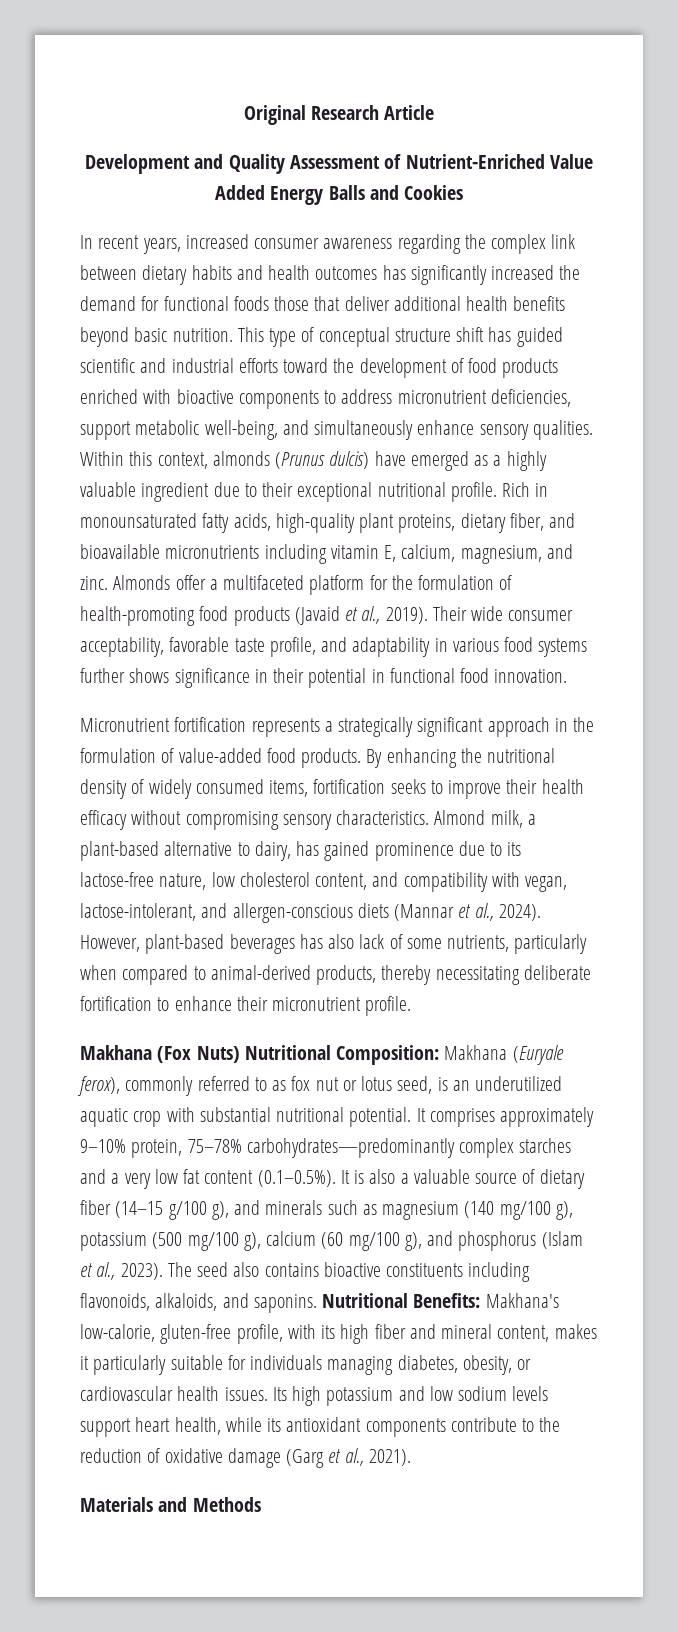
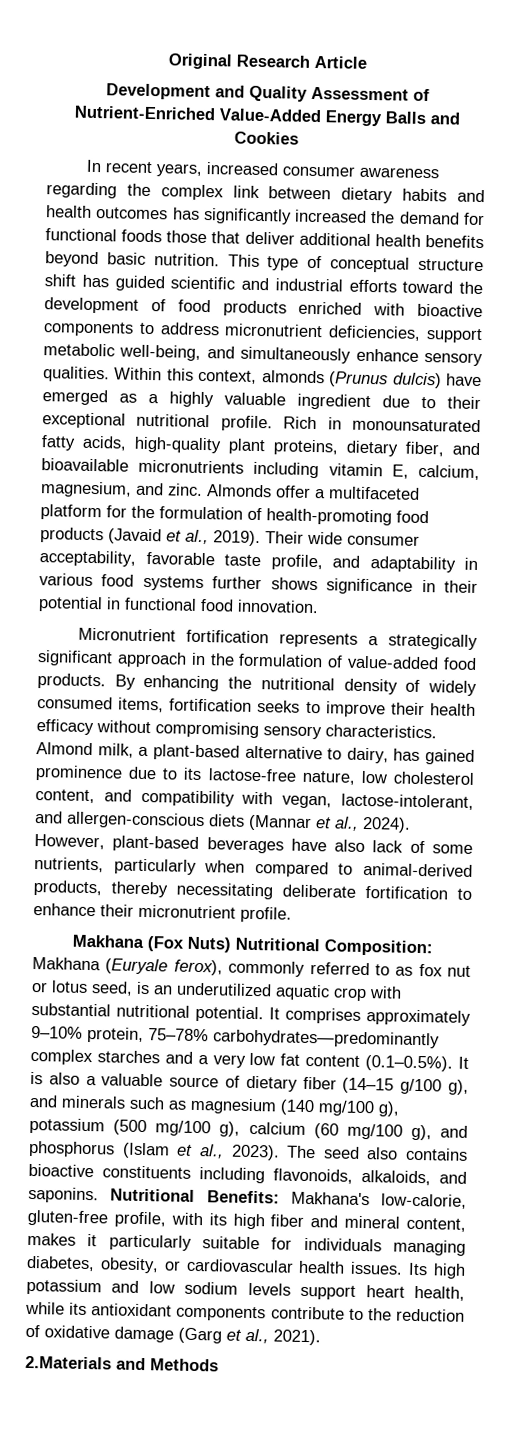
[549,154,593,169] [214,185,265,200] Value Added -> [218,108,322,123] Value-Added
[299,934,323,949] has -> [290,838,327,852] have
[80,1497,153,1512] Materials -> [25,1355,112,1370] 2.Materials

